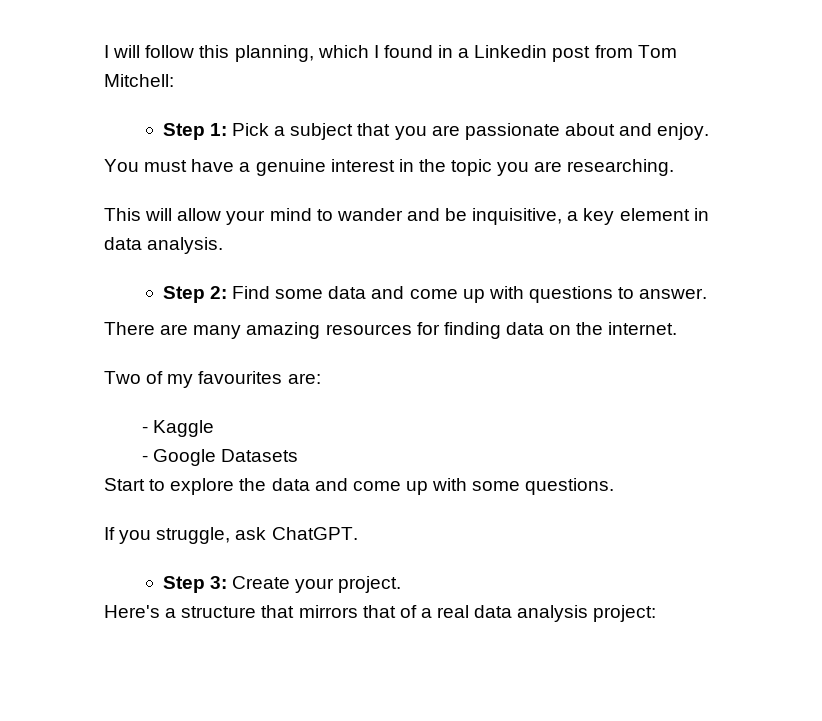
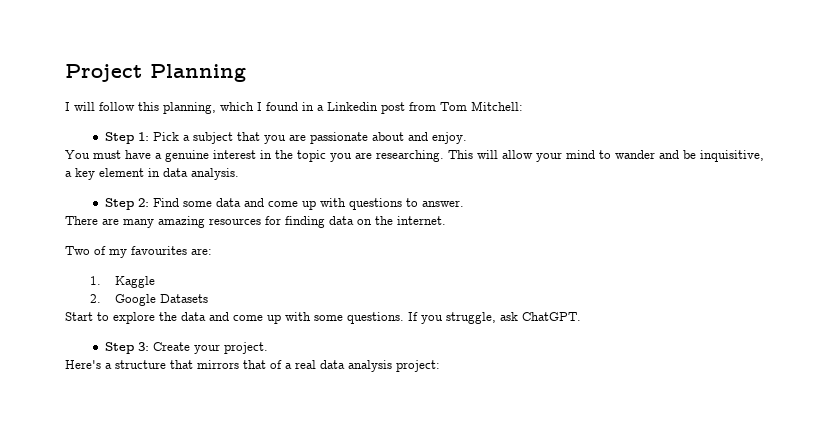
(104, 51) none -> [65,64,246,82] Project Planning //
(675, 167) // -> (444, 156) none
[141,426,148,433] - -> [90,276,102,285] 1.
[141,455,148,462] - -> [90,294,102,303] 2.
(615, 486) // -> (404, 318) none

